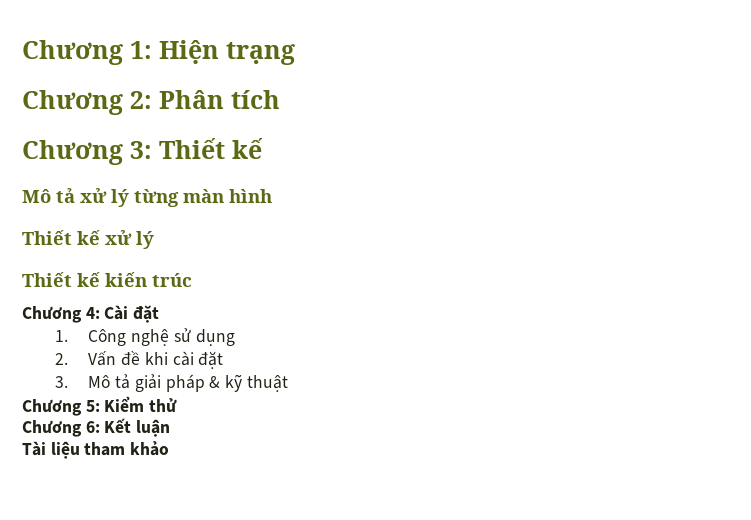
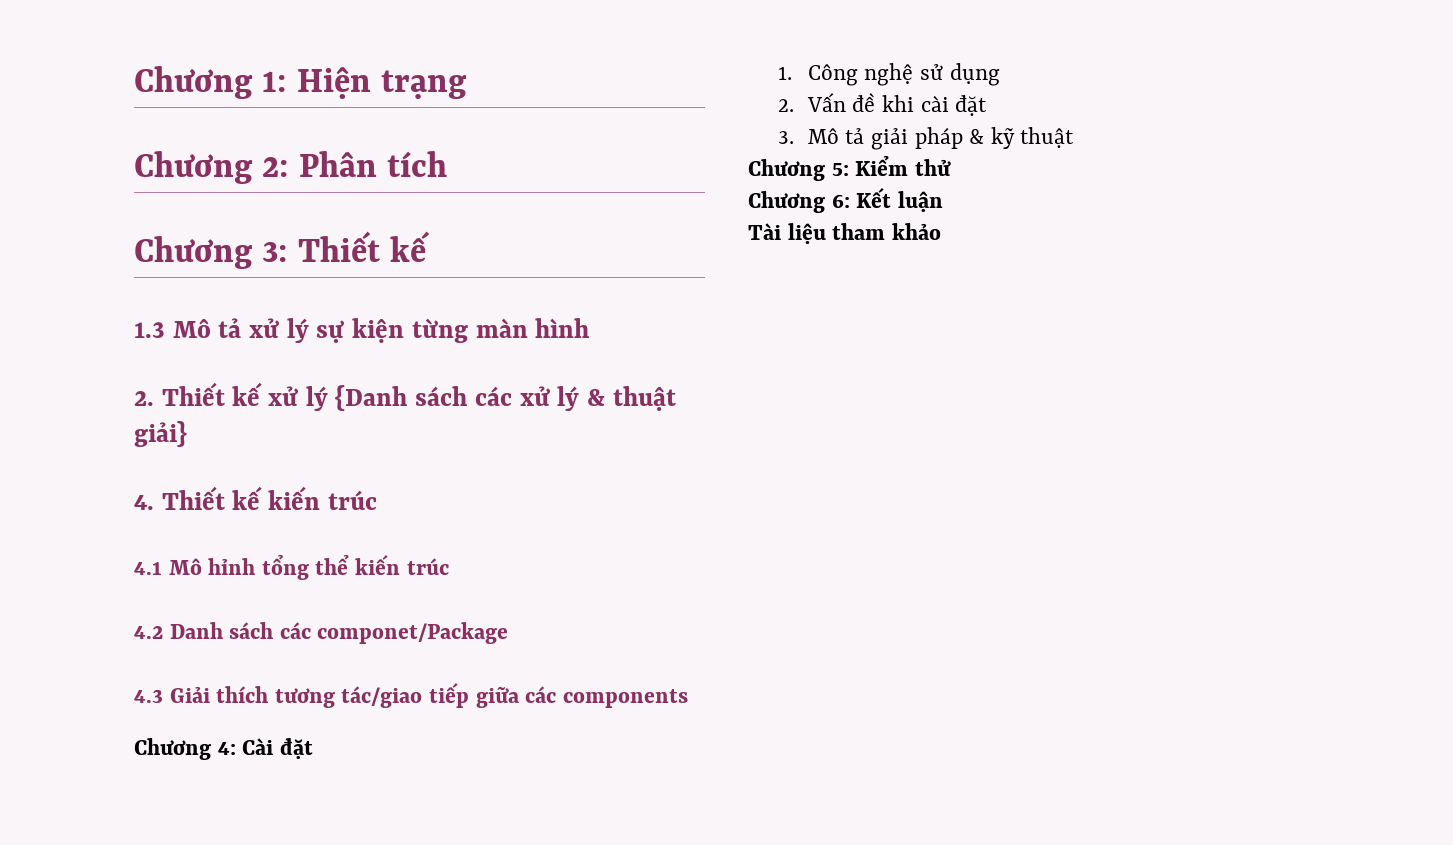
(263, 148) none -> [134,322,165,338] 1.3
(129, 198) none -> [316,318,405,343] sự kiện
(272, 196) none -> [134,391,154,406] 2.
[22,272,192,287] // Thiết kế kiến trúc -> [335,385,676,411] [134,421,187,447] [134,486,377,510] [134,554,449,580] [134,622,509,644] [134,683,688,708] {Danh sách các xử lý & thuật giải} // 4. Thiết kế kiến trúc // 4.1 Mô hỉnh tổng thể kiến trúc // 4.2 Danh sách các componet/Package // 4.3 Giải thích tương tác/giao tiếp giữa các components

